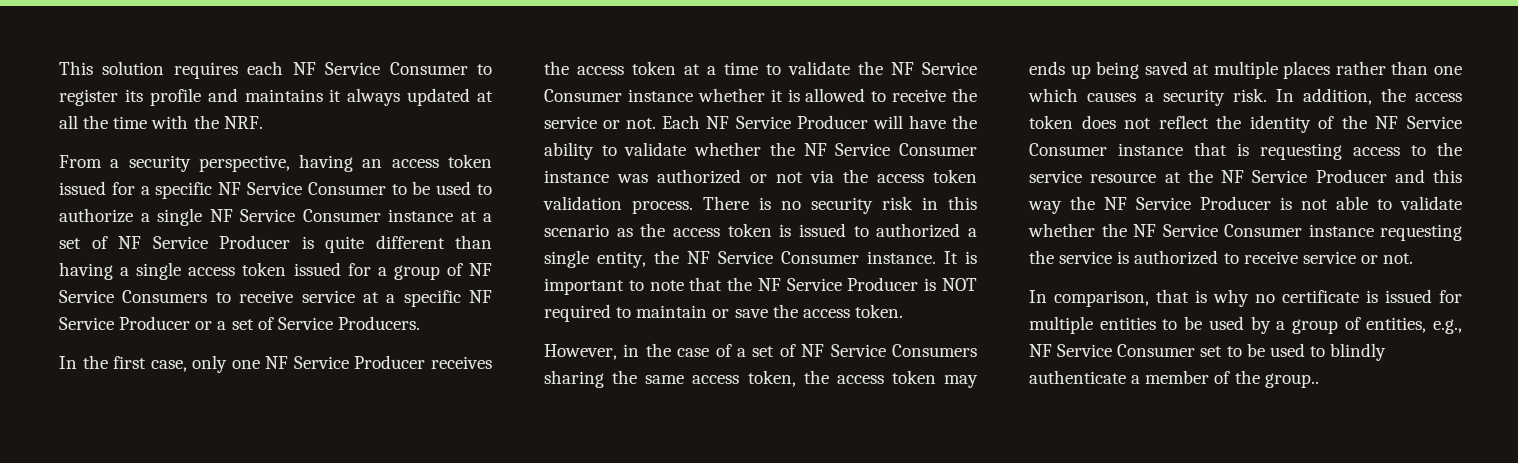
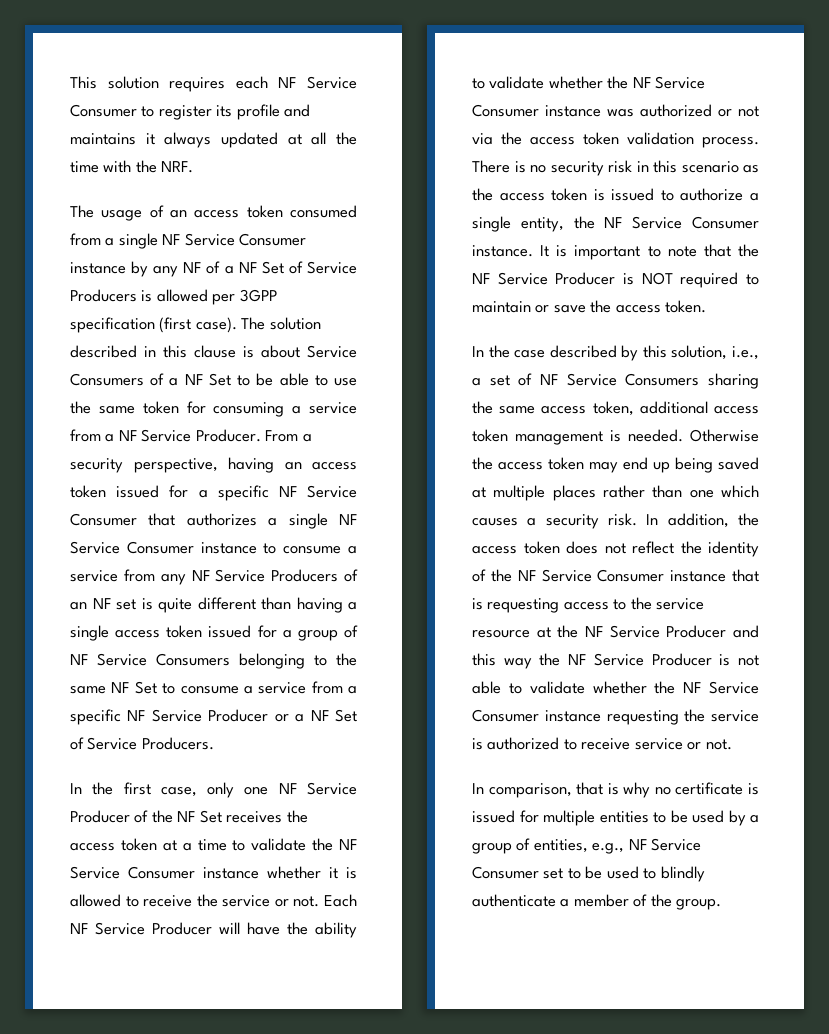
(263, 122) none -> [70,205,357,221] [70,233,307,249] [70,261,357,277] [70,289,277,305] [70,317,321,333] [70,345,357,358] [70,373,358,386] [70,401,357,417] [70,429,261,442] The usage of an access token consumed from a single NF Service Consumer instance by any NF of a NF Set of Service Producers is allowed per 3GPP specification (first case). The solution described in this clause is about Service Consumers of a NF Set to be able to use the same token for consuming a service from a NF Service Producer.
[391,181,493,195] [59,208,492,226] [59,235,290,249] to be used to authorize a single NF Service Consumer instance at a set of NF Service Producer -> [148,513,357,529] [70,541,358,554] [70,569,358,585] [70,598,136,610] that authorizes a single NF Service Consumer instance to consume a service from any NF Service Producers of an NF set
[215,290,379,303] to receive service at -> [239,653,357,669] [70,681,343,694] belonging to the same NF Set to consume a service from
[231,319,254,330] set -> [310,709,357,722] NF Set
(426, 362) none -> [134,810,222,823] of the NF Set
[876,223,961,238] authorized -> [680,188,744,201] authorize
[544,343,732,360] However, in the case of -> [472,345,759,361] In the case described by this solution, i.e.,
(796, 378) none -> [639,401,759,414] [472,429,759,445] additional access token management is needed. Otherwise
[1029,61,1065,75] ends -> [623,457,648,470] end
[1264,373,1319,388] group.. -> [676,899,722,910] group.

